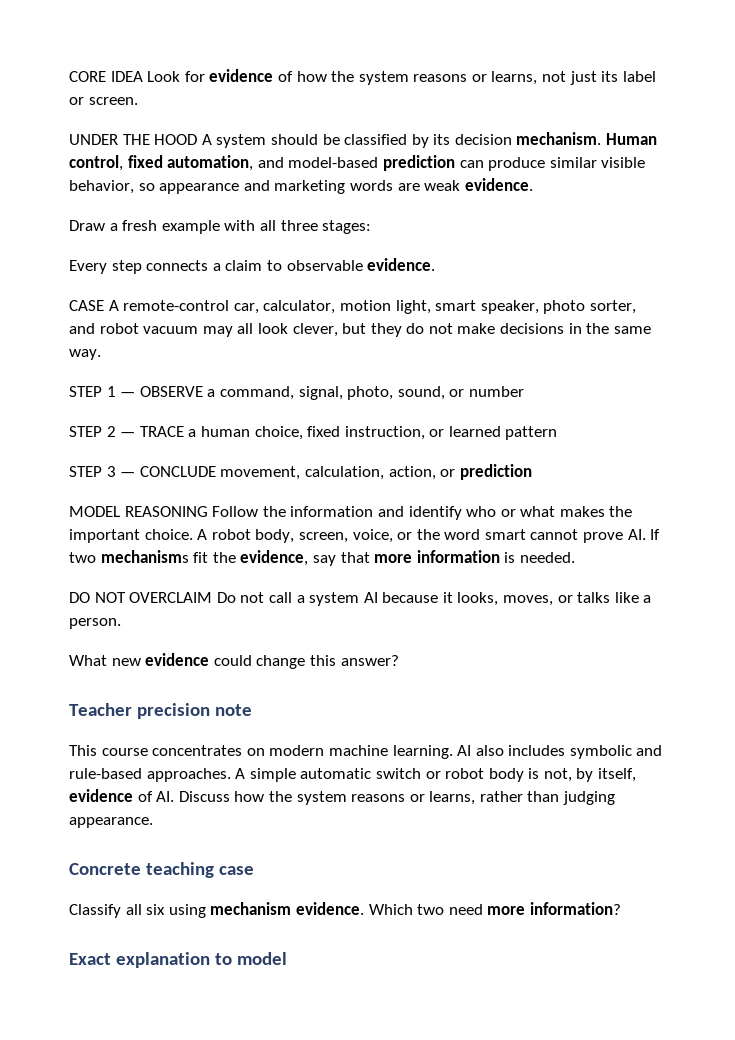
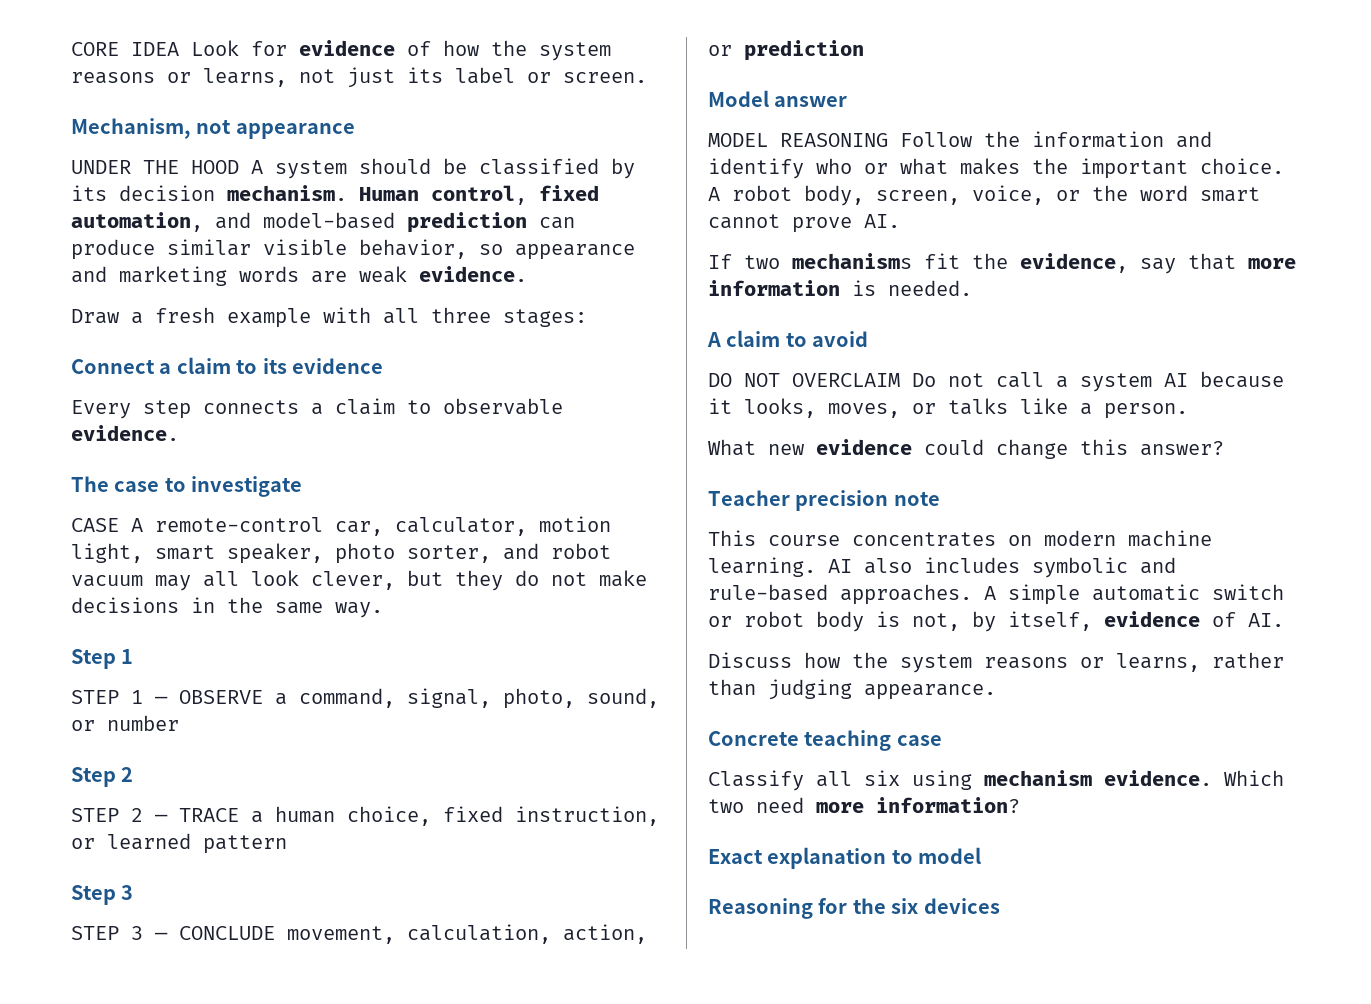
(138, 101) none -> [71,118,355,139] // Mechanism, not appearance
(372, 227) none -> [71,357,383,374] // Connect a claim to its evidence
(436, 264) none -> [71,476,303,497] // The case to investigate
(101, 354) none -> [71,649,134,669] // Step 1
(524, 391) none -> [71,767,134,787] // Step 2
(558, 433) none -> [71,885,134,905] // Step 3
(532, 472) none -> [708,90,848,107] // Model answer
(646, 534) none -> (900, 221) //
(575, 557) none -> [707,330,869,347] // A claim to avoid
(175, 796) none -> (1284, 620) //
(287, 958) none -> [708,898,1000,919] // Reasoning for the six devices

